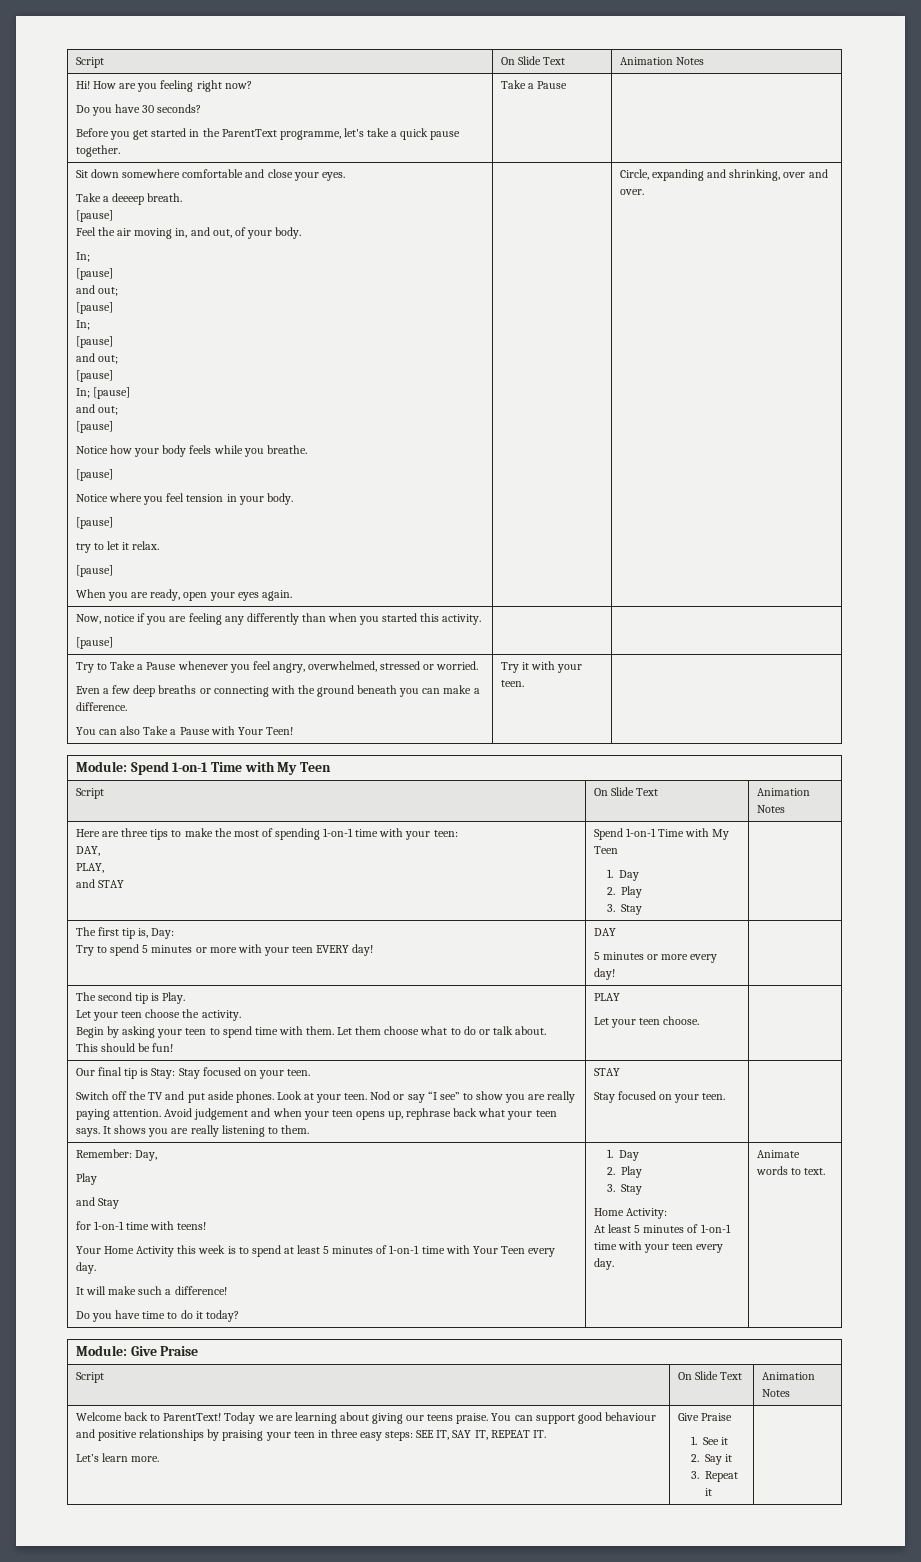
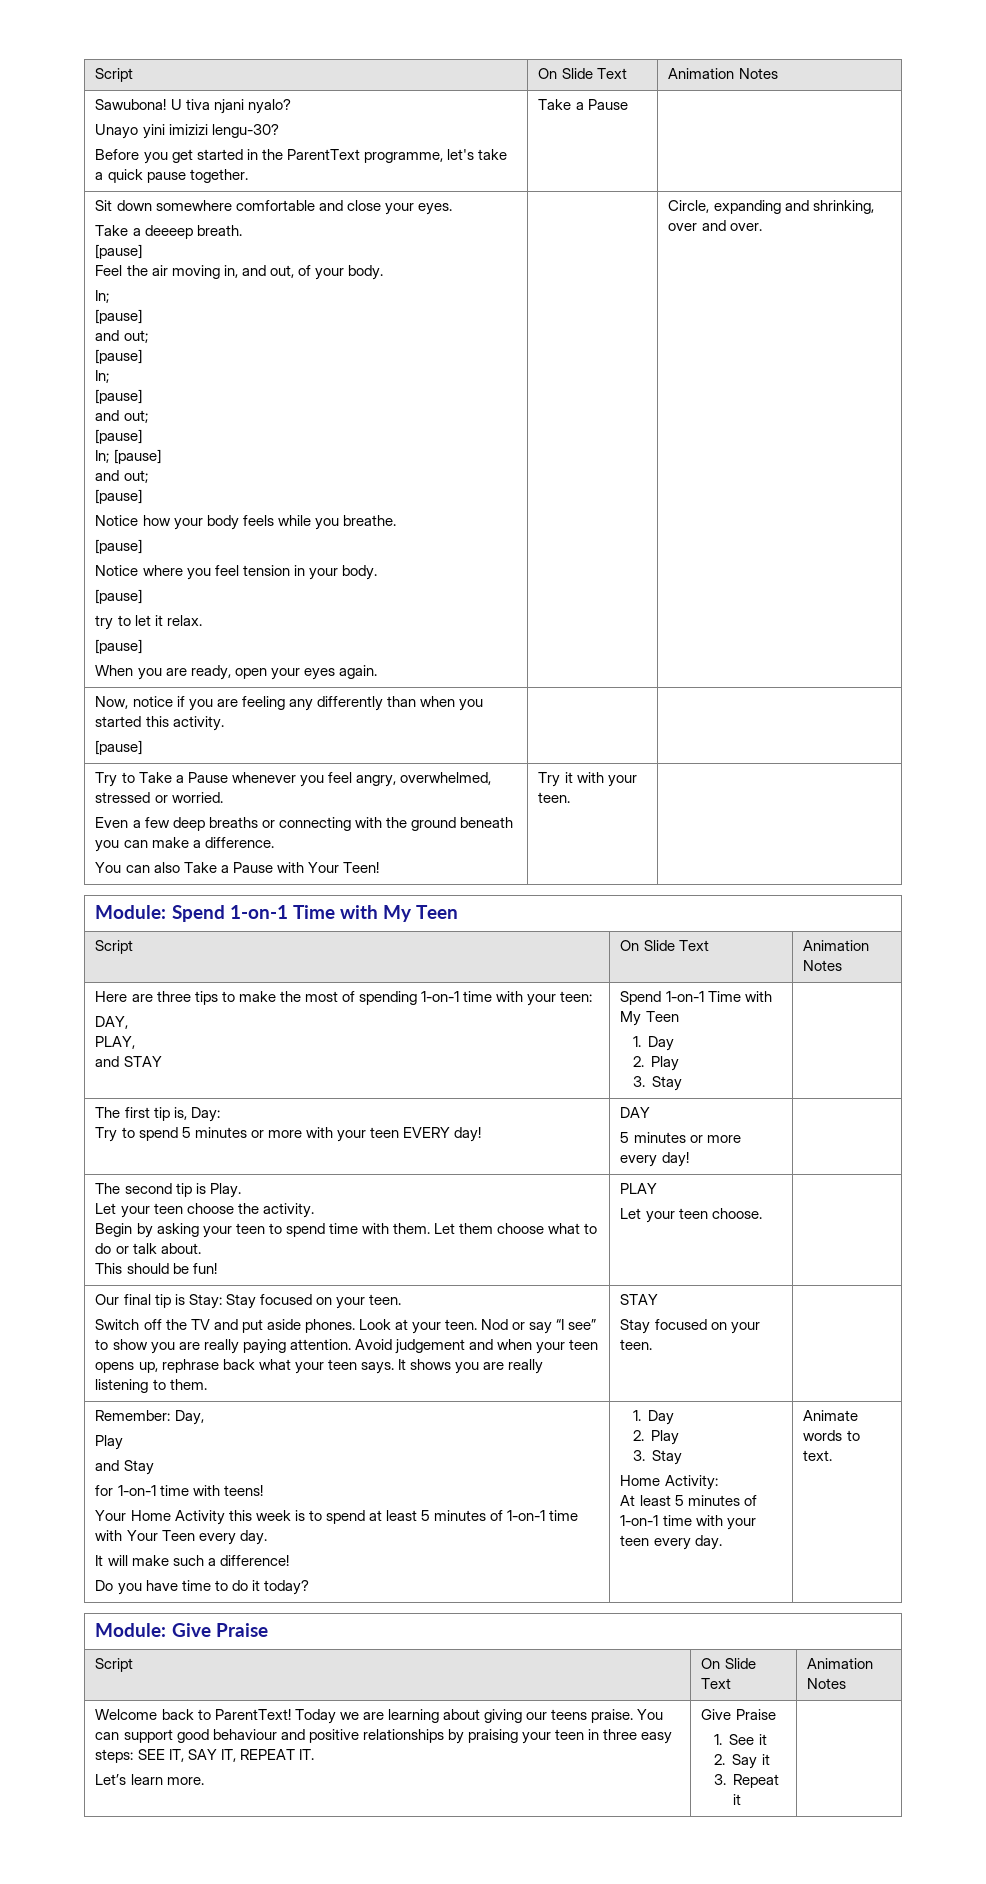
[76,57,105,68] [501,56,566,65] [620,57,705,65] [76,80,252,92] [76,104,202,116] Script | On Slide Text | Animation Notes // Hi! How are you feeling right now? // Do you have 30 seconds? -> [95,68,134,82] [538,68,627,79] [668,68,778,79] [95,99,291,114] [95,124,279,139] Script | On Slide Text | Animation Notes // Sawubona! U tiva njani nyalo? // Unayo yini imizizi lengu-30?

